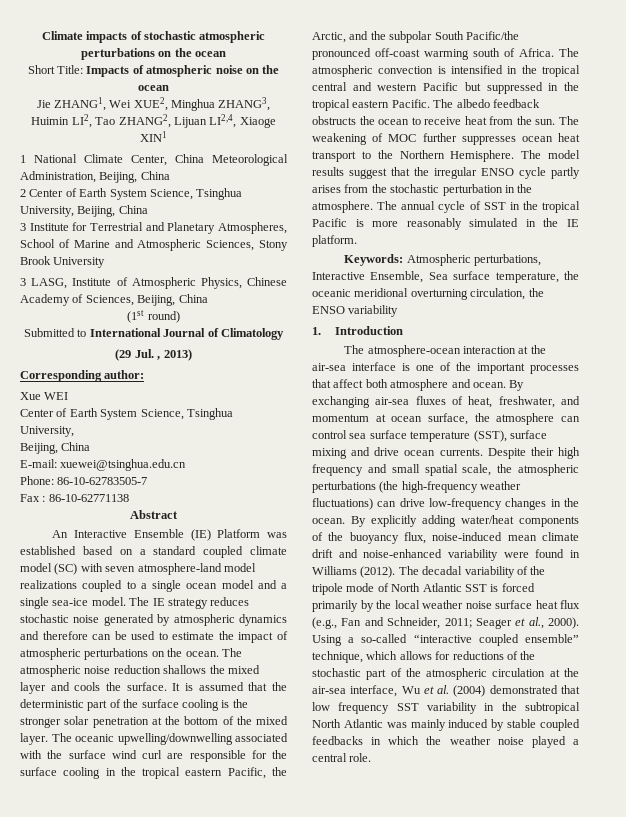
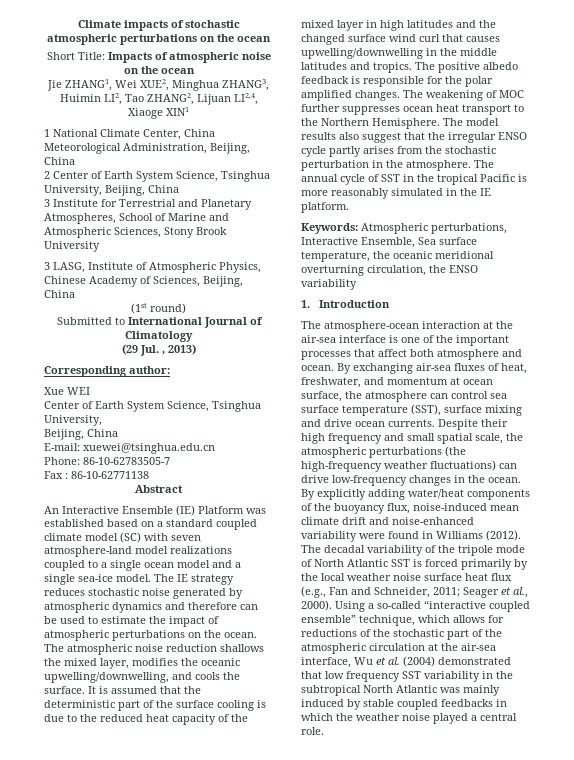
[20,682,46,694] layer -> [100,658,240,669] [44,672,169,683] layer, modifies the oceanic upwelling/downwelling,
[232,699,248,708] [20,716,288,728] [20,733,288,745] [20,750,287,762] [20,767,287,779] [312,31,519,43] [312,48,579,60] [312,65,580,77] [312,82,579,94] [312,99,540,111] [312,116,556,125] the stronger solar penetration at the bottom of the mixed layer. The oceanic upwelling/downwelling associated with the surface wind curl are responsible for the surface cooling in the tropical eastern Pacific, the Arctic, and the subpolar South Pacific/the pronounced off-coast warming south of Africa. The atmospheric convection is intensified in the tropical central and western Pacific but suppressed in the tropical eastern Pacific. The albedo feedback obstructs the ocean to receive heat from the sun. -> [44,714,248,725] [301,20,496,31] [301,34,500,45] [301,48,497,59] [301,62,518,73] [301,76,493,87] [301,90,400,101] due to the reduced heat capacity of the mixed layer in high latitudes and the changed surface wind curl that causes upwelling/downwelling in the middle latitudes and tropics. The positive albedo feedback is responsible for the polar amplified changes.
(344, 171) none -> [339,132,359,140] also

